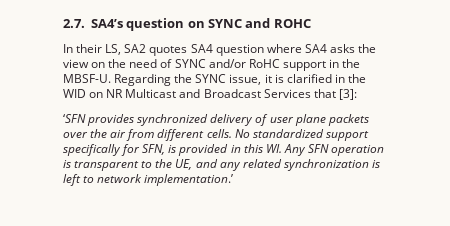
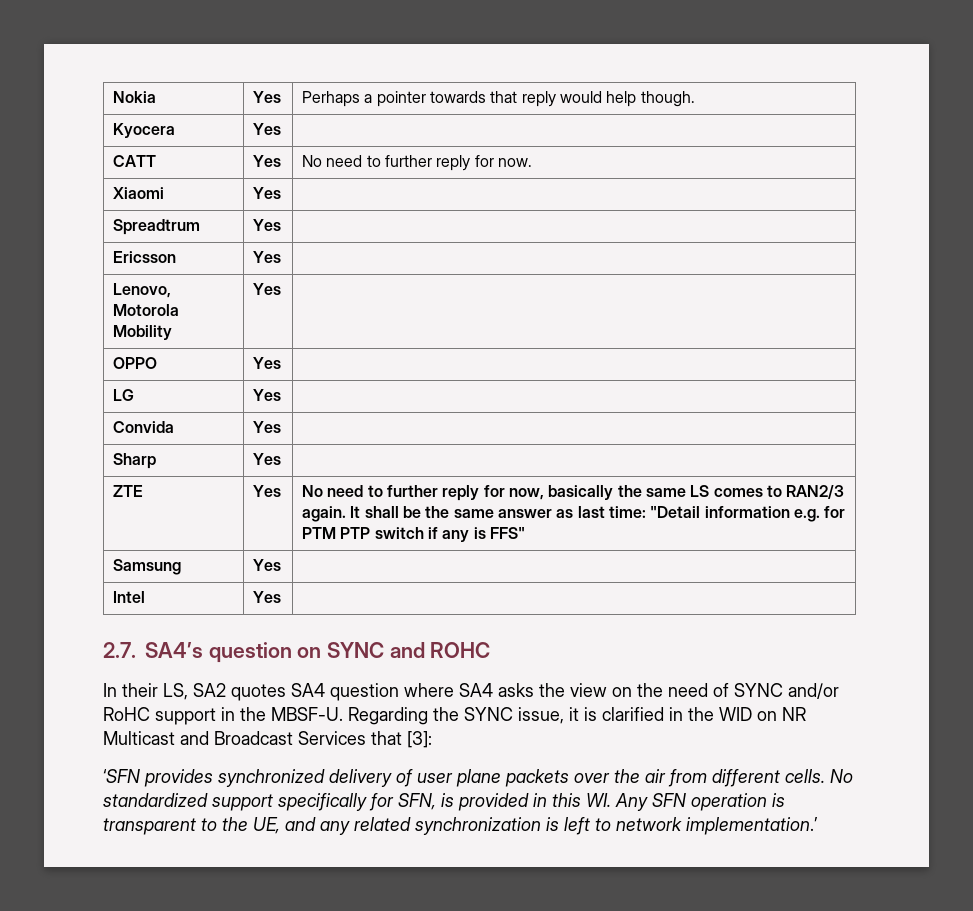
(63, 23) none -> [113,91,157,103] [253,91,282,103] [302,91,695,107] [113,123,176,138] [253,123,282,135] [113,155,157,167] [253,155,282,167] [302,155,532,171] [113,187,165,199] [253,187,282,199] [113,219,201,235] [253,219,282,231] [113,251,177,263] [253,251,282,263] [113,283,172,298] [113,304,180,316] [113,325,173,340] [253,283,282,295] [113,357,158,369] [253,357,282,369] [113,389,135,401] [253,389,282,401] [113,421,175,433] [253,421,282,433] [113,453,157,469] [253,453,282,465] [113,485,144,497] [253,485,282,497] [302,485,845,501] [302,506,846,522] [302,527,525,542] [113,559,182,575] [253,559,282,571] [113,591,146,603] [253,591,282,603] Nokia | Yes | Perhaps a pointer towards that reply would help though. // Kyocera | Yes | // CATT | Yes | No need to further reply for now. // Xiaomi | Yes | // Spreadtrum | Yes | // Ericsson | Yes | // Lenovo, Motorola Mobility | Yes | // OPPO | Yes | // LG | Yes | // Convida | Yes | // Sharp | Yes | // ZTE | Yes | No need to further reply for now, basically the same LS comes to RAN2/3 again. It shall be the same answer as last time: "Detail information e.g. for PTM PTP switch if any is FFS" // Samsung | Yes | // Intel | Yes | //

